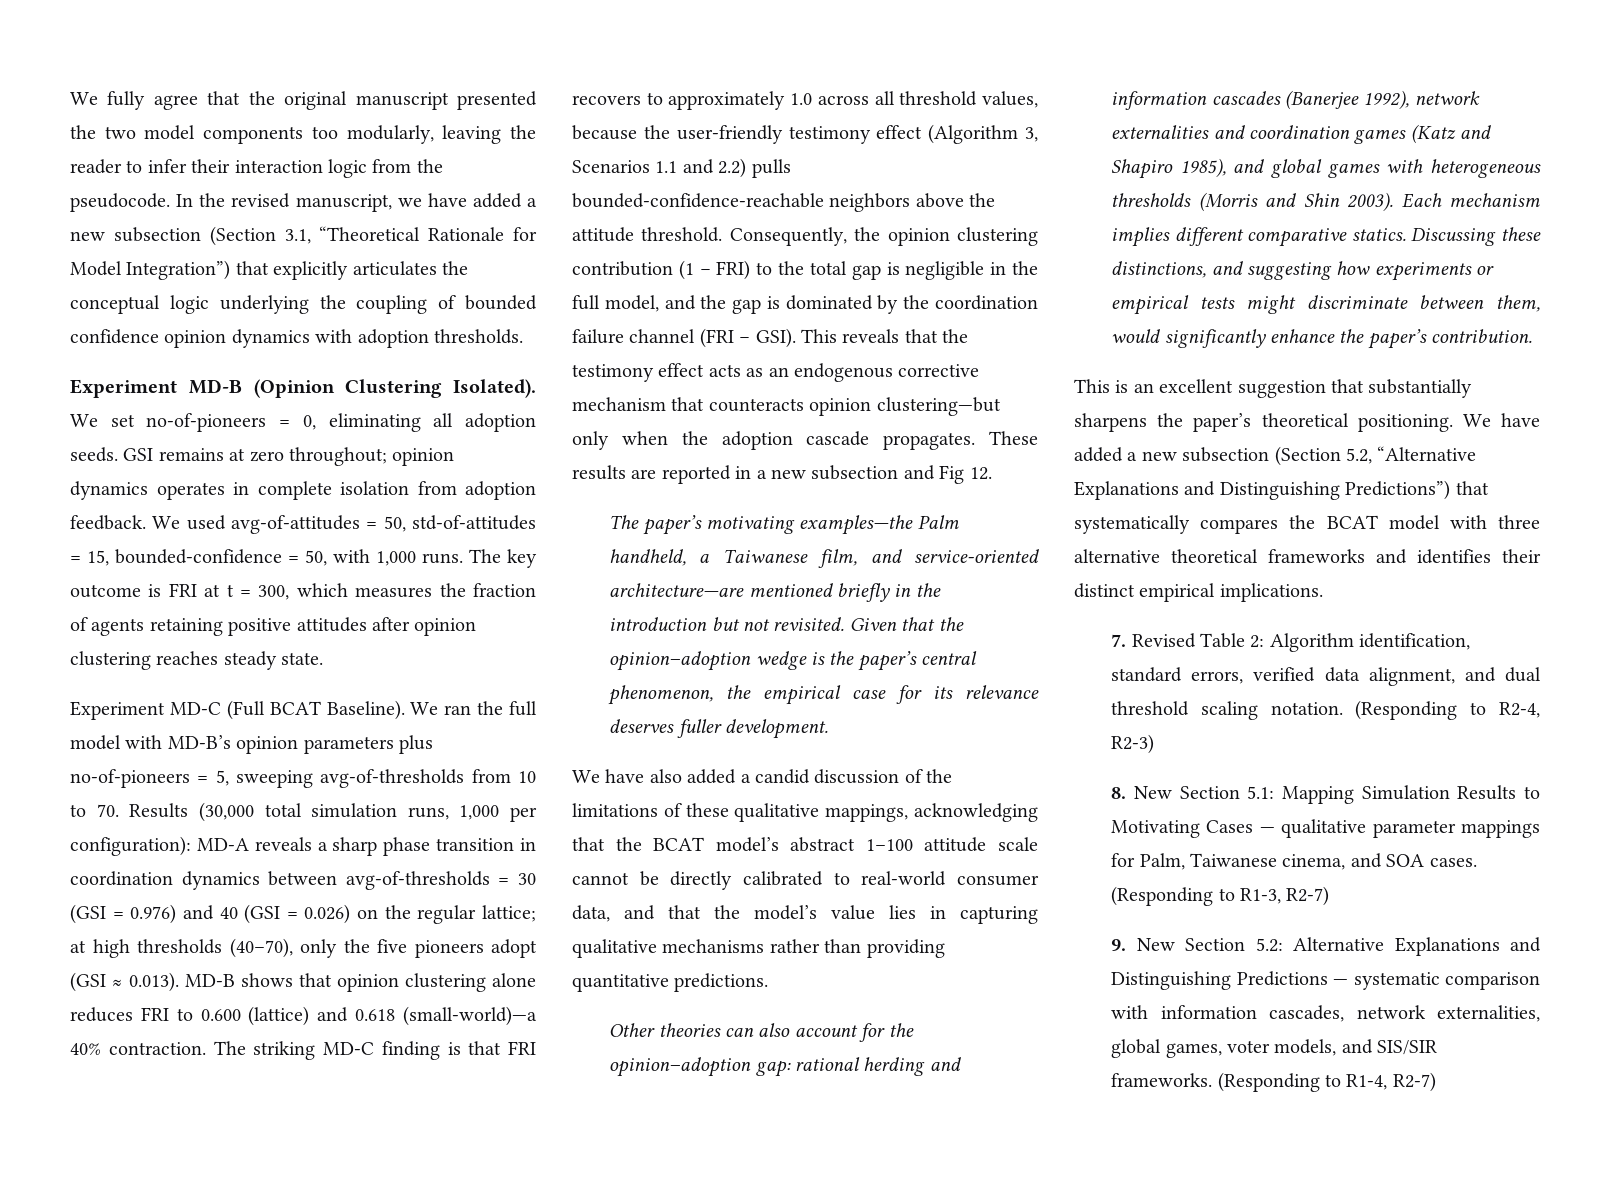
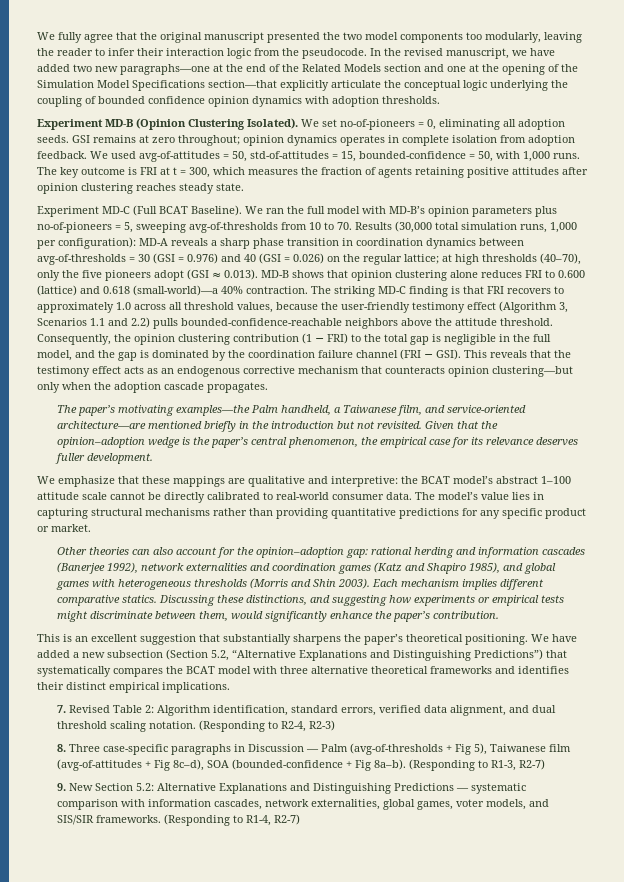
[527,198,537,207] [70,226,537,246] [70,260,437,280] a new subsection (Section 3.1, “Theoretical Rationale for Model Integration”) that explicitly articulates -> [73,64,578,75] [37,80,381,91] two new paragraphs—one at the end of the Related Models section and one at the opening of the Simulation Model Specifications section—that explicitly articulate
[989,431,1038,445] [572,465,992,484] These results are reported in a new subsection and Fig 12. -> (268, 387) none
[605,769,953,784] [572,803,1038,822] [572,837,605,851] have also added a candid discussion of the limitations of these qualitative mappings, acknowledging that -> [58,476,398,487] emphasize that these mappings are qualitative and interpretive:
[572,905,740,922] data, and that the -> [386,492,435,500] data. The
[572,939,657,958] qualitative -> [91,508,143,516] structural
[674,973,769,992] predictions. -> [399,508,586,519] [37,524,91,532] predictions for any specific product or market.
[1133,785,1540,804] [1111,819,1540,838] [1111,853,1477,870] New Section 5.1: Mapping Simulation Results to Motivating Cases — qualitative parameter mappings for Palm, Taiwanese cinema, and SOA cases. -> [69,743,572,755] [57,759,407,771] Three case-specific paragraphs in Discussion — Palm (avg-of-thresholds + Fig 5), Taiwanese film (avg-of-attitudes + Fig 8c–d), SOA (bounded-confidence + Fig 8a–b).

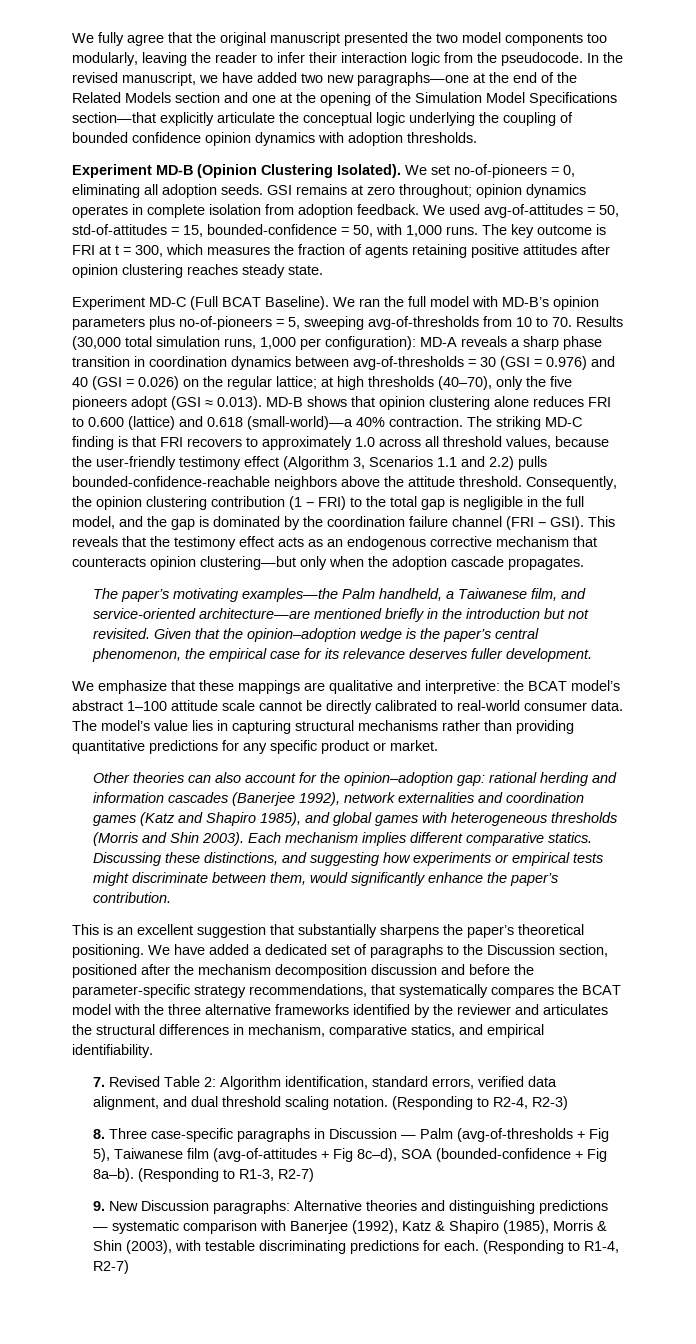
[82,649,543,661] new subsection (Section 5.2, “Alternative Explanations and Distinguishing Predictions”) -> [265,944,608,958] [72,964,534,978] [72,984,367,998] dedicated set of paragraphs to the Discussion section, positioned after the mechanism decomposition discussion and before the parameter-specific strategy recommendations,
(277, 670) none -> [144,1004,164,1015] the
[371,666,569,674] [37,682,230,693] theoretical frameworks and identifies their distinct empirical implications. -> [275,1004,608,1018] [72,1024,544,1038] [72,1044,153,1058] frameworks identified by the reviewer and articulates the structural differences in mechanism, comparative statics, and empirical identifiability.
[95,783,527,794] [57,799,550,810] [57,815,162,825] Section 5.2: Alternative Explanations and Distinguishing Predictions — systematic comparison with information cascades, network externalities, global games, voter models, and SIS/SIR frameworks. -> [140,1200,608,1214] [92,1220,607,1234] [92,1240,479,1254] Discussion paragraphs: Alternative theories and distinguishing predictions — systematic comparison with Banerjee (1992), Katz & Shapiro (1985), Morris & Shin (2003), with testable discriminating predictions for each.

